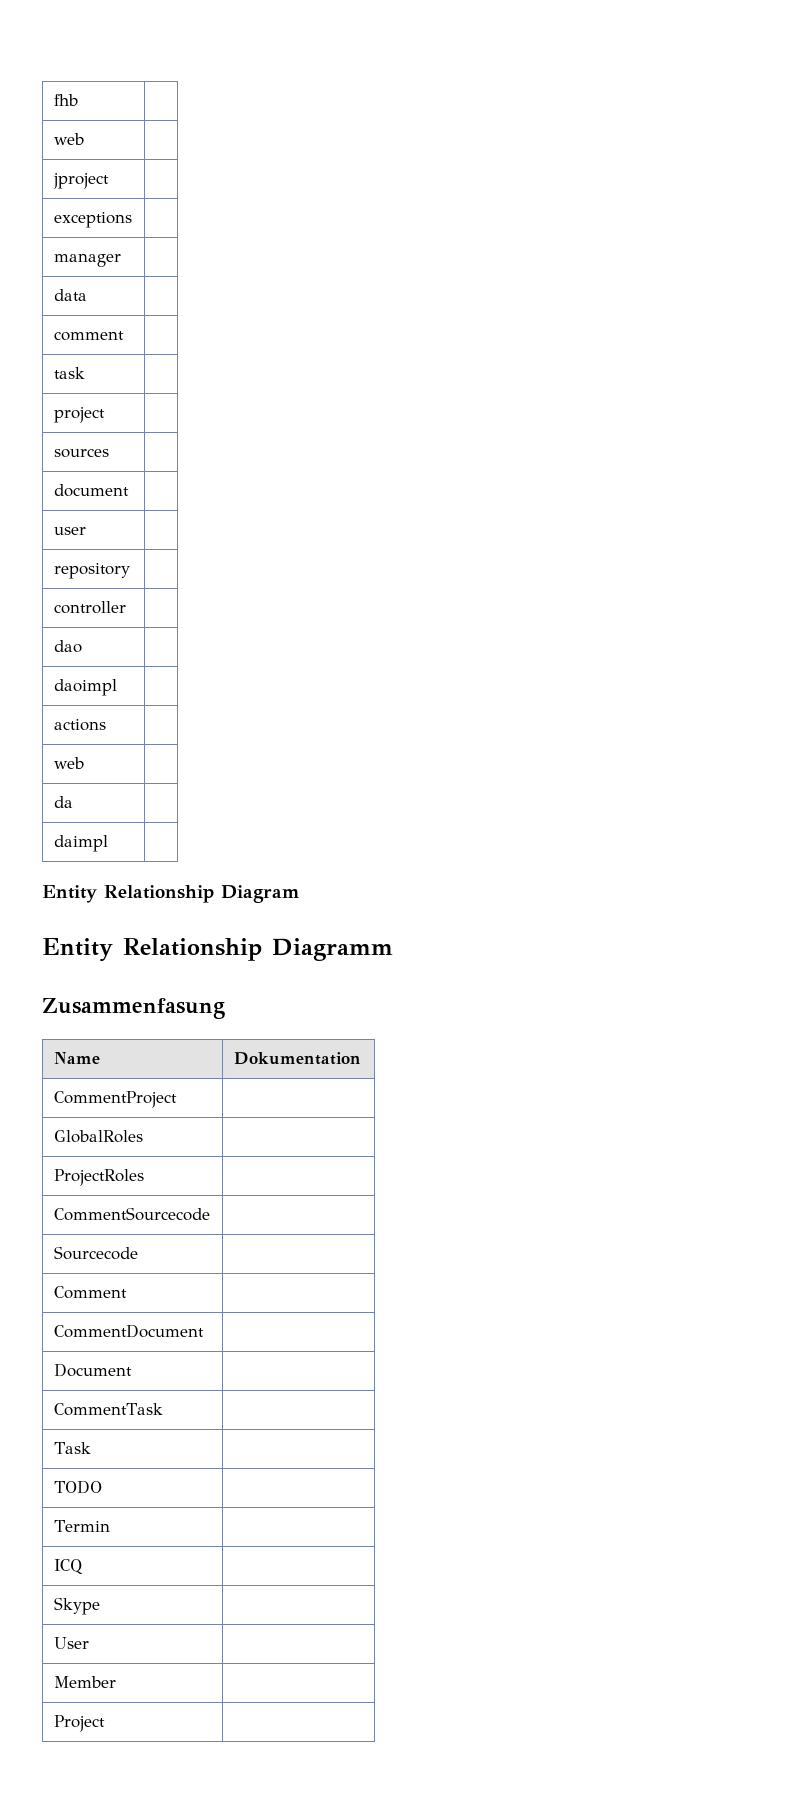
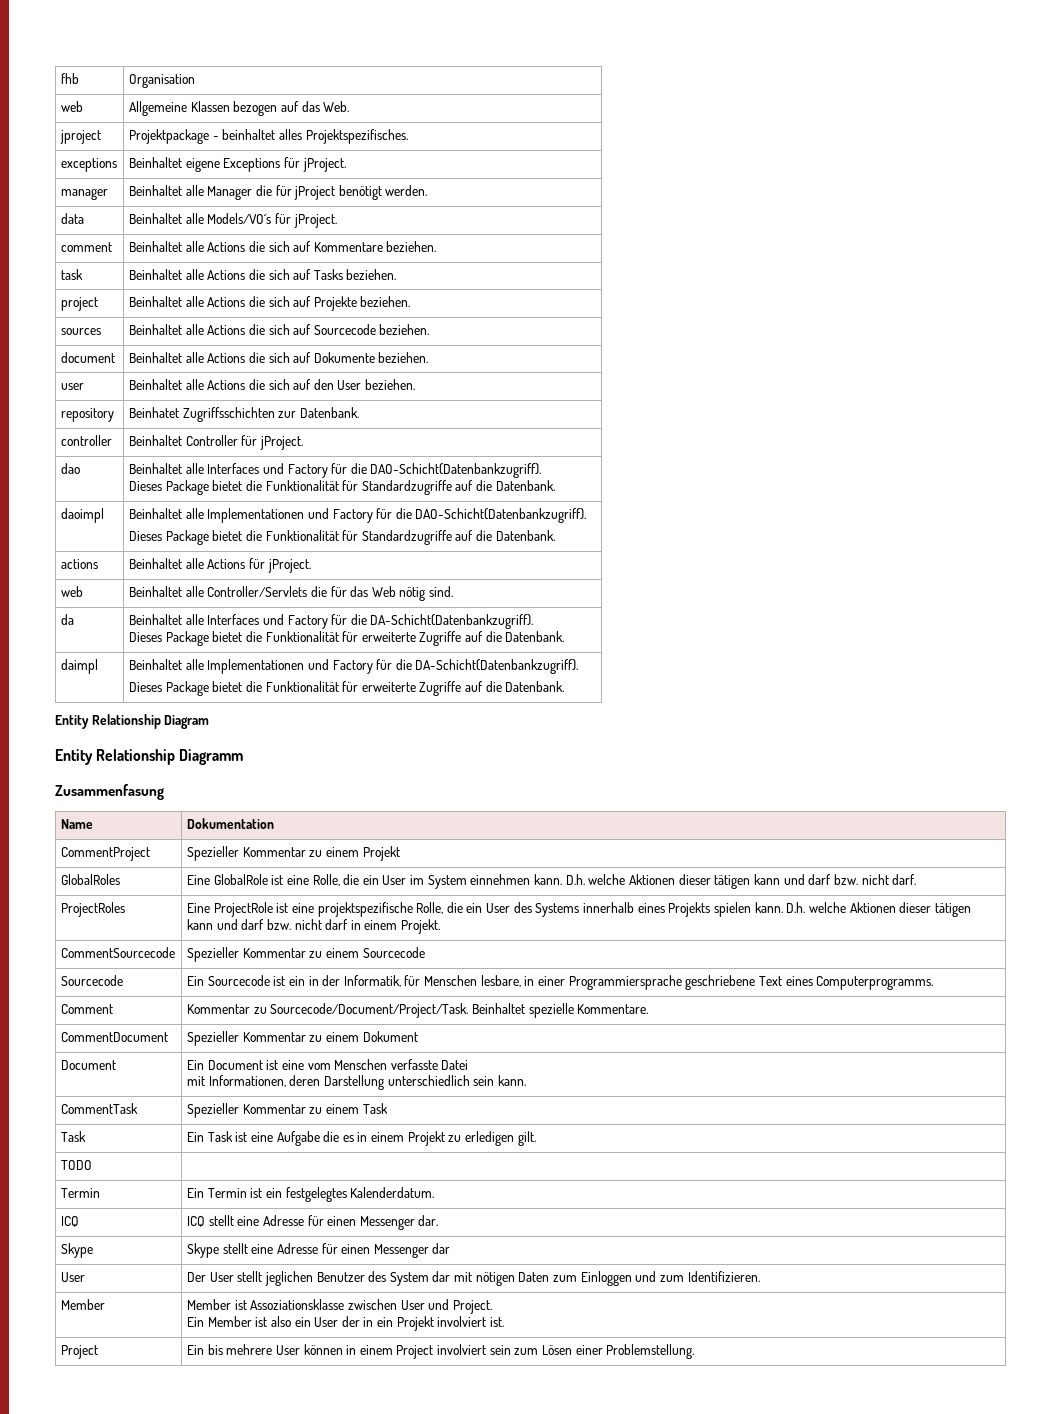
[53,133,84,145] [52,173,109,189] [53,212,132,228] [53,253,121,267] [53,289,87,301] [53,331,124,341] [53,367,85,379] [53,407,105,423] [53,448,109,458] [53,484,129,497] [53,527,86,535] [53,563,130,579] [53,601,126,614] [53,640,82,653] [53,679,117,696] [53,719,106,731] [53,757,84,769] [53,796,73,808] [53,835,108,852] // web | // jproject | // exceptions | // manager | // data | // comment | // task | // project | // sources | // document | // user | // repository | // controller | // dao | // daoimpl | // actions | // web | // da | // daimpl | -> [128,74,195,88] [60,101,83,112] [128,101,350,116] [59,130,101,144] [128,129,408,144] [60,158,117,172] [128,157,346,172] [60,188,108,200] [128,185,428,200] [60,213,84,224] [128,213,337,228] [60,242,112,252] [128,241,437,252] [60,269,83,280] [128,269,397,280] [60,297,98,311] [128,296,411,311] [60,328,101,335] [128,324,430,335] [60,352,115,363] [128,352,429,363] [60,383,84,390] [128,379,416,390] [60,408,114,422] [128,407,359,422] [60,435,112,446] [128,435,303,450] [60,463,80,474] [128,463,542,478] [128,480,555,495] [60,508,104,523] [128,508,587,523] [128,530,555,545] [60,559,98,569] [128,558,311,573] [60,586,83,597] [128,586,454,601] [60,614,74,625] [128,614,534,629] [128,631,565,646] [60,659,98,674] [128,659,579,674] [128,681,565,696] Organisation // web | Allgemeine Klassen bezogen auf das Web. // jproject | Projektpackage - beinhaltet alles Projektspezifisches. // exceptions | Beinhaltet eigene Exceptions für jProject. // manager | Beinhaltet alle Manager die für jProject benötigt werden. // data | Beinhaltet alle Models/VO´s für jProject. // comment | Beinhaltet alle Actions die sich auf Kommentare beziehen. // task | Beinhaltet alle Actions die sich auf Tasks beziehen. // project | Beinhaltet alle Actions die sich auf Projekte beziehen. // sources | Beinhaltet alle Actions die sich auf Sourcecode beziehen. // document | Beinhaltet alle Actions die sich auf Dokumente beziehen. // user | Beinhaltet alle Actions die sich auf den User beziehen. // repository | Beinhatet Zugriffsschichten zur Datenbank. // controller | Beinhaltet Controller für jProject. // dao | Beinhaltet alle Interfaces und Factory für die DAO-Schicht(Datenbankzugriff). // Dieses Package bietet die Funktionalität für Standardzugriffe auf die Datenbank. // daoimpl | Beinhaltet alle Implementationen und Factory für die DAO-Schicht(Datenbankzugriff). // Dieses Package bietet die Funktionalität für Standardzugriffe auf die Datenbank. // actions | Beinhaltet alle Actions für jProject. // web | Beinhaltet alle Controller/Servlets die für das Web nötig sind. // da | Beinhaltet alle Interfaces und Factory für die DA-Schicht(Datenbankzugriff). // Dieses Package bietet die Funktionalität für erweiterte Zugriffe auf die Datenbank. // daimpl | Beinhaltet alle Implementationen und Factory für die DA-Schicht(Datenbankzugriff). // Dieses Package bietet die Funktionalität für erweiterte Zugriffe auf die Datenbank.
[53,1130,143,1143] [53,1169,144,1186] [53,1207,210,1221] [53,1246,138,1260] [53,1286,127,1299] [53,1324,204,1338] [53,1363,132,1377] [53,1403,163,1416] [53,1442,91,1454] [53,1480,102,1494] [53,1520,110,1532] [53,1559,83,1574] [53,1597,100,1615] [53,1637,89,1649] [53,1676,116,1688] [53,1715,105,1732] // GlobalRoles | // ProjectRoles | // CommentSourcecode | // Sourcecode | // Comment | // CommentDocument | // Document | // CommentTask | // Task | // TODO | // Termin | // ICQ | // Skype | // User | // Member | // Project | -> [186,846,400,861] [60,874,120,885] [186,874,917,889] [60,902,125,917] [186,902,971,917] [186,919,441,934] [60,947,175,958] [186,947,425,962] [60,975,123,986] [186,975,934,990] [60,1004,113,1014] [186,1003,649,1018] [60,1032,168,1042] [186,1031,418,1046] [60,1060,116,1070] [186,1059,469,1070] [186,1075,526,1090] [60,1103,138,1114] [186,1103,388,1118] [60,1131,86,1142] [186,1131,536,1146] [60,1160,92,1170] [60,1188,100,1198] [186,1187,435,1202] [60,1216,79,1227] [186,1215,439,1230] [60,1243,93,1258] [186,1243,451,1258] [60,1272,85,1282] [186,1271,760,1286] [60,1299,105,1310] [186,1299,492,1314] [186,1316,505,1331] [60,1345,98,1359] [186,1344,695,1359] Spezieller Kommentar zu einem Projekt // GlobalRoles | Eine GlobalRole ist eine Rolle, die ein User im System einnehmen kann. D.h. welche Aktionen dieser tätigen kann und darf bzw. nicht darf. // ProjectRoles | Eine ProjectRole ist eine projektspezifische Rolle, die ein User des Systems innerhalb eines Projekts spielen kann. D.h. welche Aktionen dieser tätigen kann und darf bzw. nicht darf in einem Projekt. // CommentSourcecode | Spezieller Kommentar zu einem Sourcecode // Sourcecode | Ein Sourcecode ist ein in der Informatik, für Menschen lesbare, in einer Programmiersprache geschriebene Text eines Computerprogramms. // Comment | Kommentar zu Sourcecode/Document/Project/Task. Beinhaltet spezielle Kommentare. // CommentDocument | Spezieller Kommentar zu einem Dokument // Document | Ein Document ist eine vom Menschen verfasste Datei // mit Informationen, deren Darstellung unterschiedlich sein kann. // CommentTask | Spezieller Kommentar zu einem Task // Task | Ein Task ist eine Aufgabe die es in einem Projekt zu erledigen gilt. // TODO | // Termin | Ein Termin ist ein festgelegtes Kalenderdatum. // ICQ | ICQ stellt eine Adresse für einen Messenger dar. // Skype | Skype stellt eine Adresse für einen Messenger dar // User | Der User stellt jeglichen Benutzer des System dar mit nötigen Daten zum Einloggen und zum Identifizieren. // Member | Member ist Assoziationsklasse zwischen User und Project. // Ein Member ist also ein User der in ein Projekt involviert ist. // Project | Ein bis mehrere User können in einem Project involviert sein zum Lösen einer Problemstellung.

